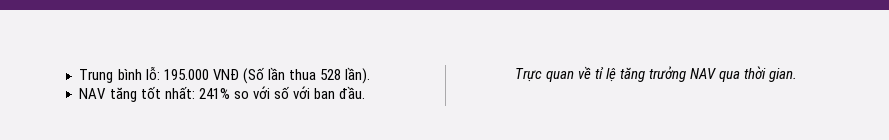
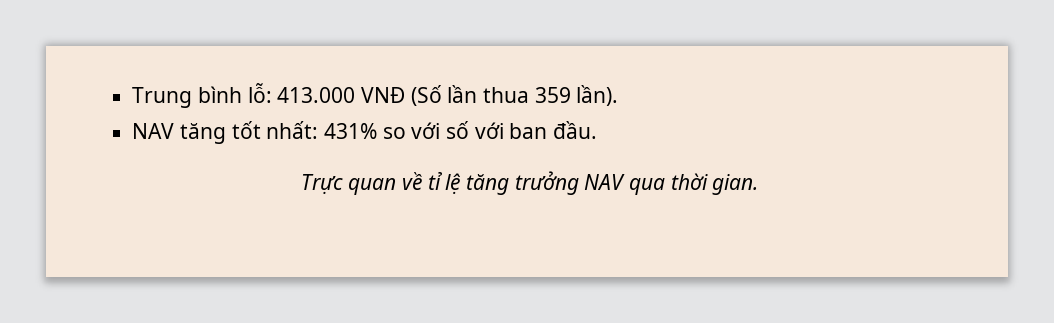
[163,69,209,80] 195.000 -> [277,87,356,103] 413.000
[319,69,341,80] 528 -> [534,87,571,103] 359
[198,88,230,99] 241% -> [324,123,378,139] 431%

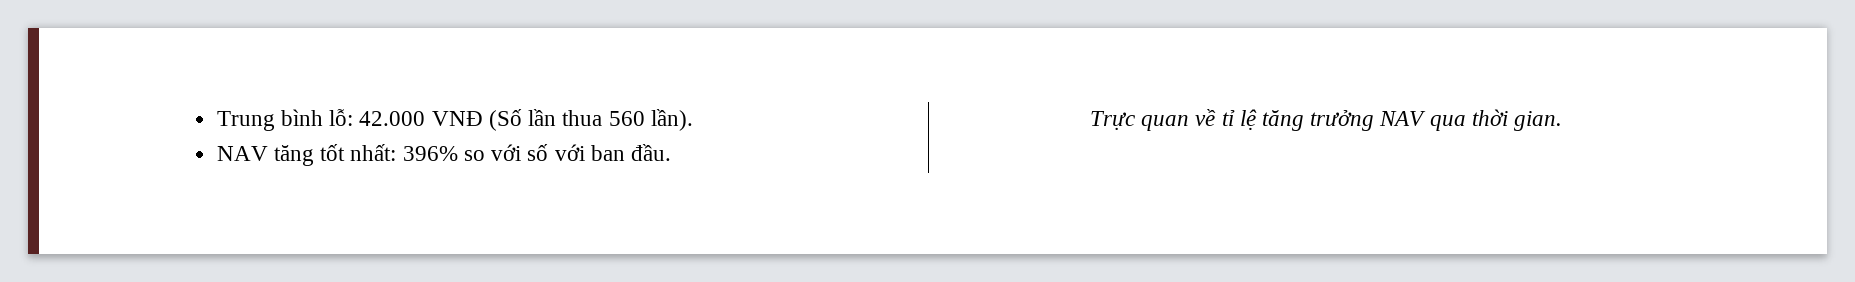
[277,87,356,103] 413.000 -> [359,111,426,126] 42.000
[534,87,571,103] 359 -> [608,111,645,126] 560
[324,123,378,139] 431% -> [402,146,458,161] 396%

